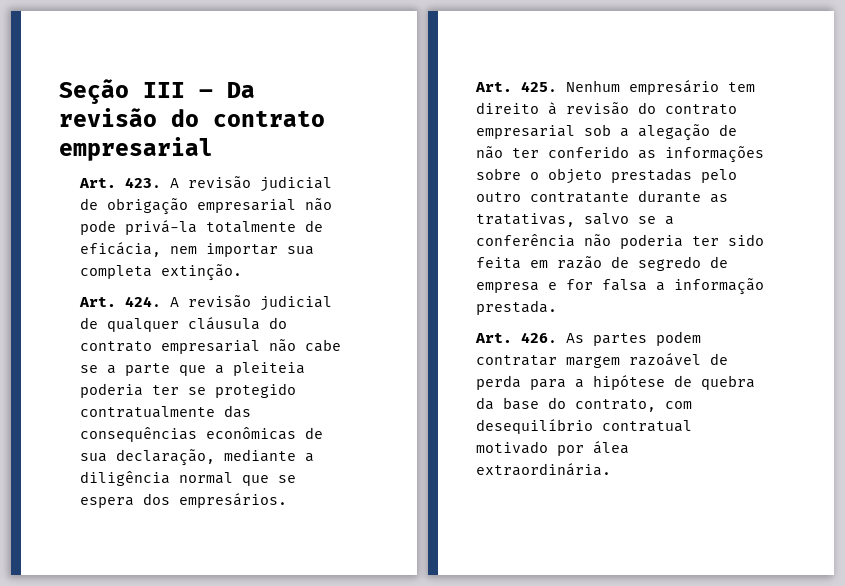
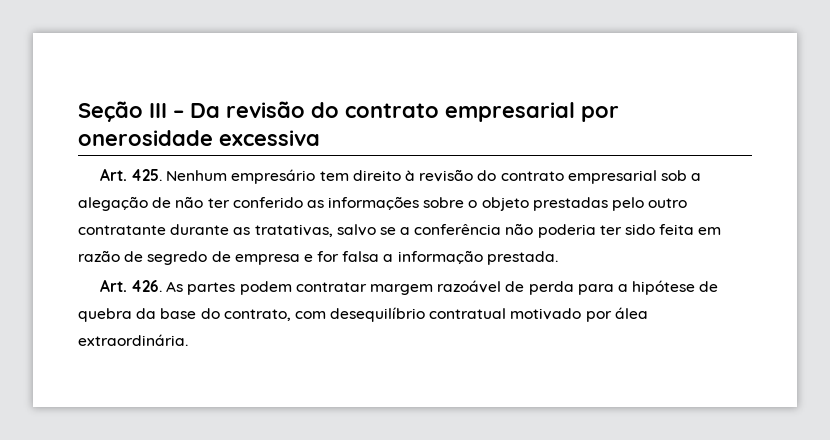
[79,176,333,192] [80,198,333,215] [80,220,324,235] [80,242,315,257] [80,264,243,281] [79,295,333,311] [80,317,288,332] [80,339,342,354] [80,362,306,376] [80,383,297,398] [80,405,252,418] [80,427,324,442] [80,449,315,466] [80,471,297,486] [80,493,288,508] // Art. 423. A revisão judicial de obrigação empresarial não pode privá-la totalmente de eficácia, nem importar sua completa extinção. // Art. 424. A revisão judicial de qualquer cláusula do contrato empresarial não cabe se a parte que a pleiteia poderia ter se protegido contratualmente das consequências econômicas de sua declaração, mediante a diligência normal que se espera dos empresários. -> [581,106,619,122] [78,130,320,146] por onerosidade excessiva

